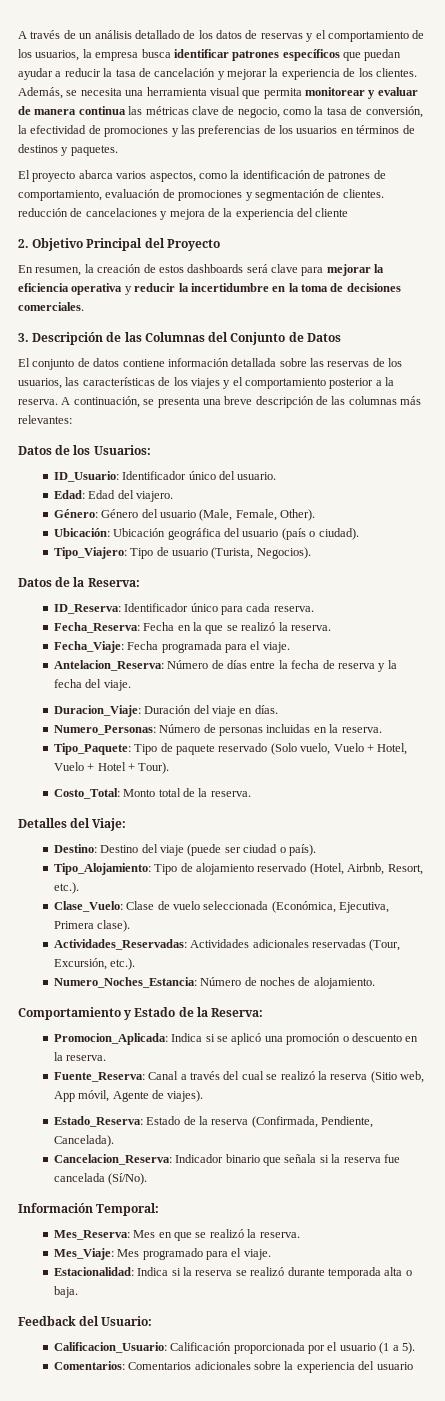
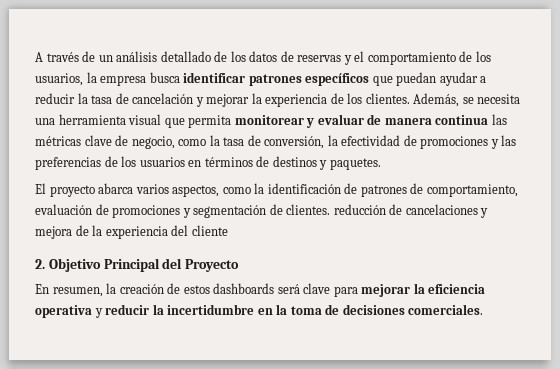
[18,332,341,345] [18,358,403,370] [18,377,395,389] [18,396,422,408] [18,415,72,424] [18,445,151,455] [53,471,277,482] [53,490,174,502] [53,509,316,521] [53,528,359,540] [53,547,311,559] [18,577,140,587] [53,603,314,615] [53,622,331,634] [53,641,290,653] [53,660,397,672] [53,679,131,691] [53,705,278,717] [53,724,382,736] [53,743,408,755] [53,762,170,774] [53,788,251,799] [18,818,127,831] [53,844,316,856] [53,863,423,875] [53,882,79,894] [53,901,390,913] [53,920,131,932] [53,939,401,951] [53,958,136,970] [53,977,375,989] [18,1007,264,1020] [53,1033,419,1045] [53,1052,107,1061] [53,1071,425,1083] [53,1090,204,1102] [53,1116,374,1128] [53,1135,114,1147] [53,1154,400,1166] [53,1173,148,1185] [18,1203,160,1216] [53,1229,300,1241] [53,1248,271,1260] [53,1267,412,1279] [53,1286,78,1298] [18,1316,153,1326] [53,1342,415,1354] [53,1361,413,1373] // 3. Descripción de las Columnas del Conjunto de Datos // El conjunto de datos contiene información detallada sobre las reservas de los usuarios, las características de los viajes y el comportamiento posterior a la reserva. A continuación, se presenta una breve descripción de las columnas más relevantes: // Datos de los Usuarios: // ID_Usuario: Identificador único del usuario. // Edad: Edad del viajero. // Género: Género del usuario (Male, Female, Other). // Ubicación: Ubicación geográfica del usuario (país o ciudad). // Tipo_Viajero: Tipo de usuario (Turista, Negocios). // Datos de la Reserva: // ID_Reserva: Identificador único para cada reserva. // Fecha_Reserva: Fecha en la que se realizó la reserva. // Fecha_Viaje: Fecha programada para el viaje. // Antelacion_Reserva: Número de días entre la fecha de reserva y la fecha del viaje. // Duracion_Viaje: Duración del viaje en días. // Numero_Personas: Número de personas incluidas en la reserva. // Tipo_Paquete: Tipo de paquete reservado (Solo vuelo, Vuelo + Hotel, Vuelo + Hotel + Tour). // Costo_Total: Monto total de la reserva. // Detalles del Viaje: // Destino: Destino del viaje (puede ser ciudad o país). // Tipo_Alojamiento: Tipo de alojamiento reservado (Hotel, Airbnb, Resort, etc.). // Clase_Vuelo: Clase de vuelo seleccionada (Económica, Ejecutiva, Primera clase). // Actividades_Reservadas: Actividades adicionales reservadas (Tour, Excursión, etc.). // Numero_Noches_Estancia: Número de noches de alojamiento. // Comportamiento y Estado de la Reserva: // Promocion_Aplicada: Indica si se aplicó una promoción o descuento en la reserva. // Fuente_Reserva: Canal a través del cual se realizó la reserva (Sitio web, App móvil, Agente de viajes). // Estado_Reserva: Estado de la reserva (Confirmada, Pendiente, Cancelada). // Cancelacion_Reserva: Indicador binario que señala si la reserva fue cancelada (Sí/No). // Información Temporal: // Mes_Reserva: Mes en que se realizó la reserva. // Mes_Viaje: Mes programado para el viaje. // Estacionalidad: Indica si la reserva se realizó durante temporada alta o baja. // Feedback del Usuario: // Calificacion_Usuario: Calificación proporcionada por el usuario (1 a 5). // Comentarios: Comentarios adicionales sobre la experiencia del usuario -> (484, 309) none

